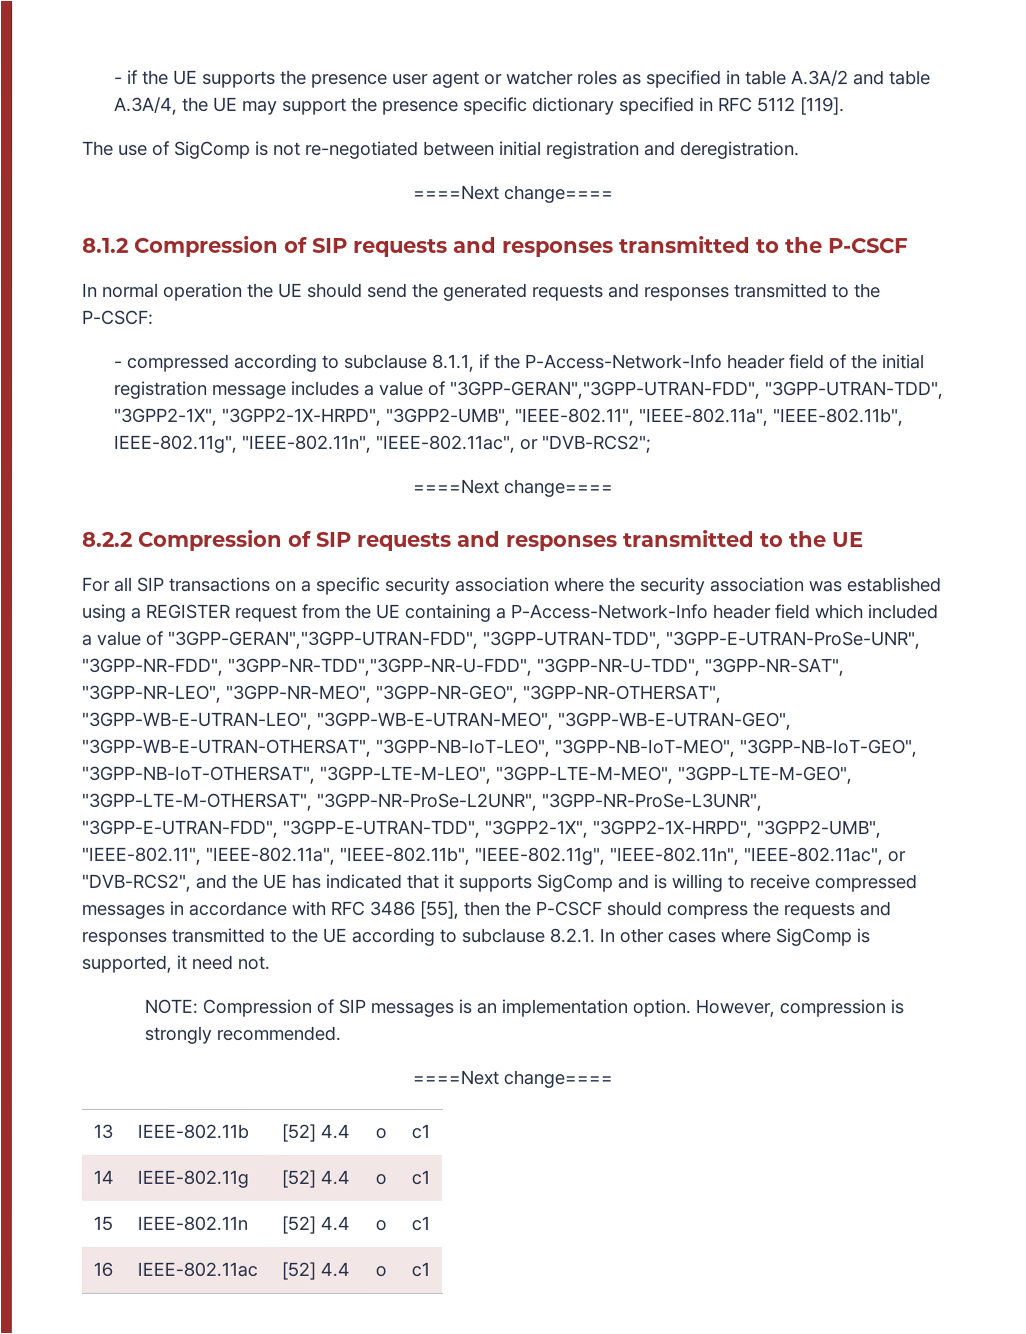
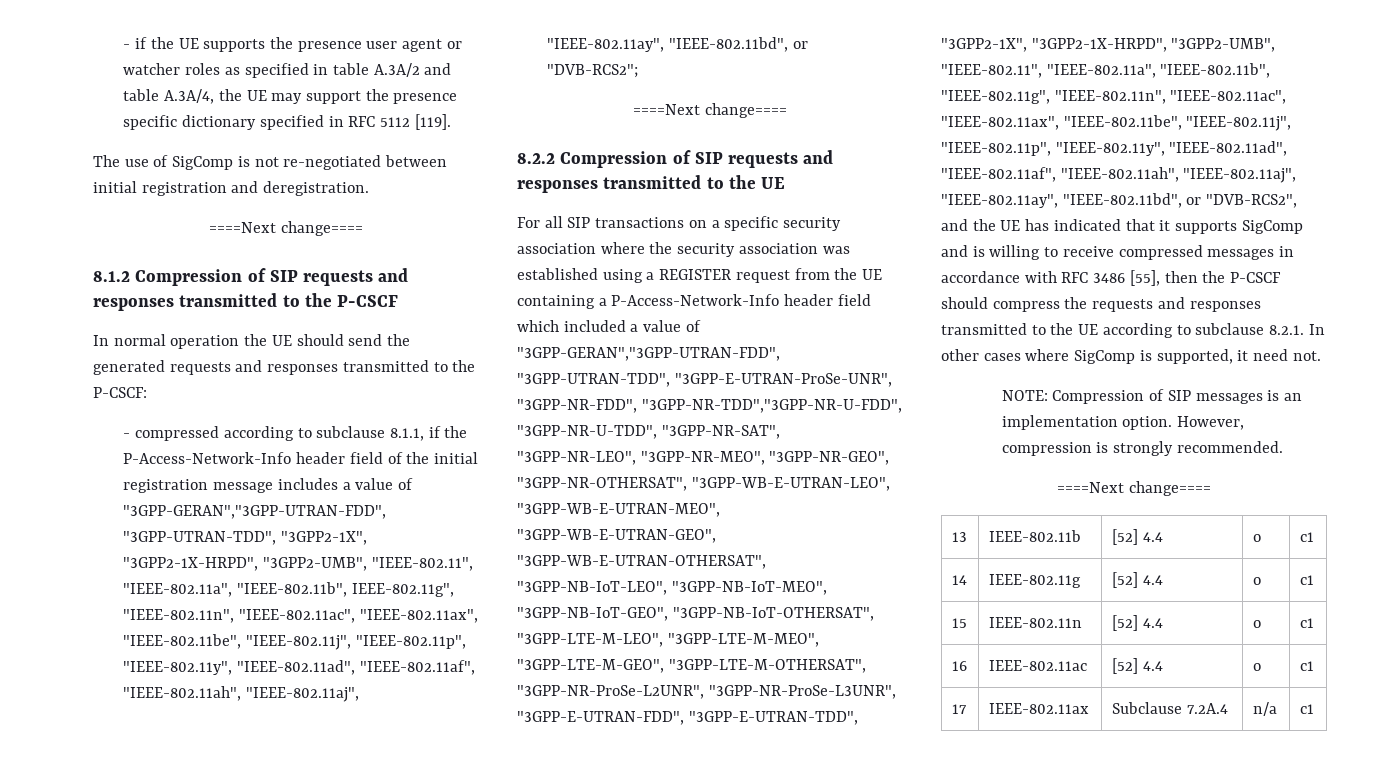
(516, 444) none -> [359,609,478,623] [123,634,466,650] [123,660,475,675] [123,686,360,702] [547,37,789,52] "IEEE-802.11ax", "IEEE-802.11be", "IEEE-802.11j", "IEEE-802.11p", "IEEE-802.11y", "IEEE-802.11ad", "IEEE-802.11af", "IEEE-802.11ah", "IEEE-802.11aj", "IEEE-802.11ay", "IEEE-802.11bd",
(883, 856) none -> [941,115,1292,131] [941,141,1288,156] [941,167,1297,183] [941,193,1182,208] "IEEE-802.11ax", "IEEE-802.11be", "IEEE-802.11j", "IEEE-802.11p", "IEEE-802.11y", "IEEE-802.11ad", "IEEE-802.11af", "IEEE-802.11ah", "IEEE-802.11aj", "IEEE-802.11ay", "IEEE-802.11bd",
(430, 1269) none -> [951,704,967,714] [988,703,1089,714] [1111,702,1228,714] [1252,702,1277,716] [1299,704,1314,714] // 17 | IEEE-802.11ax | Subclause 7.2A.4 | n/a | c1

